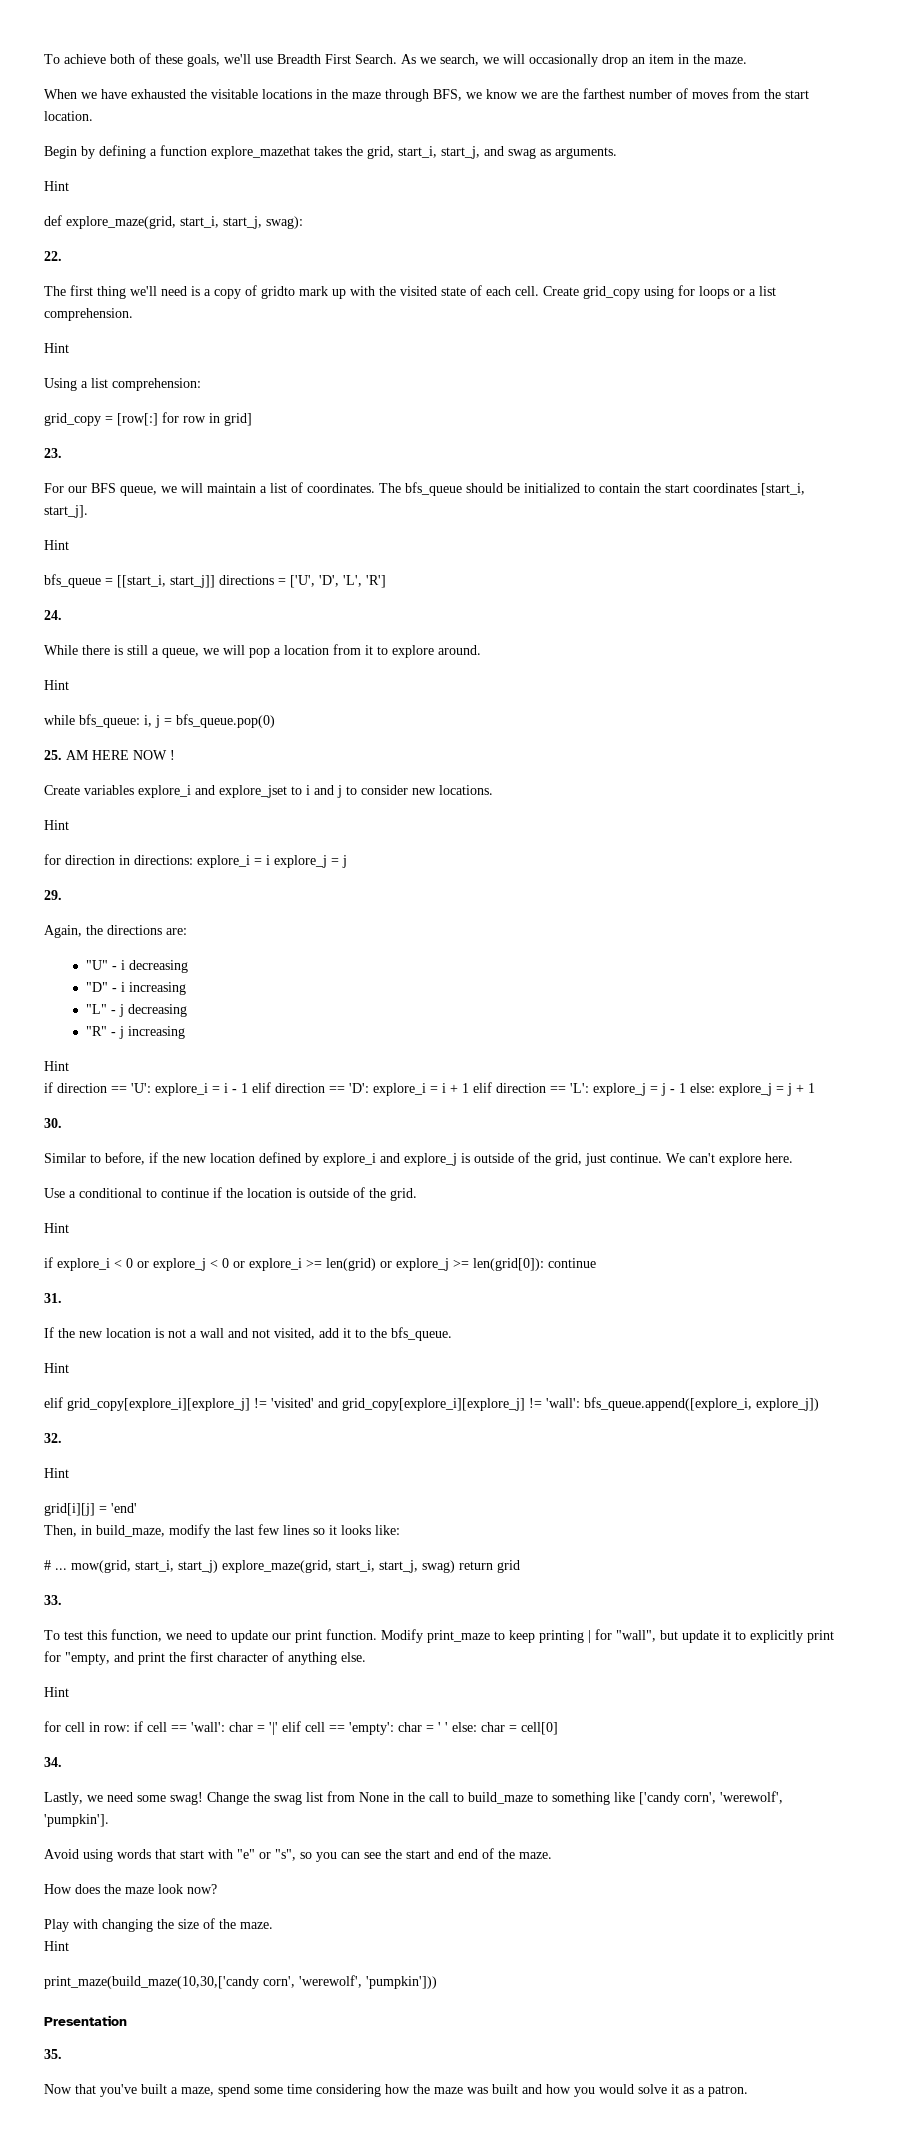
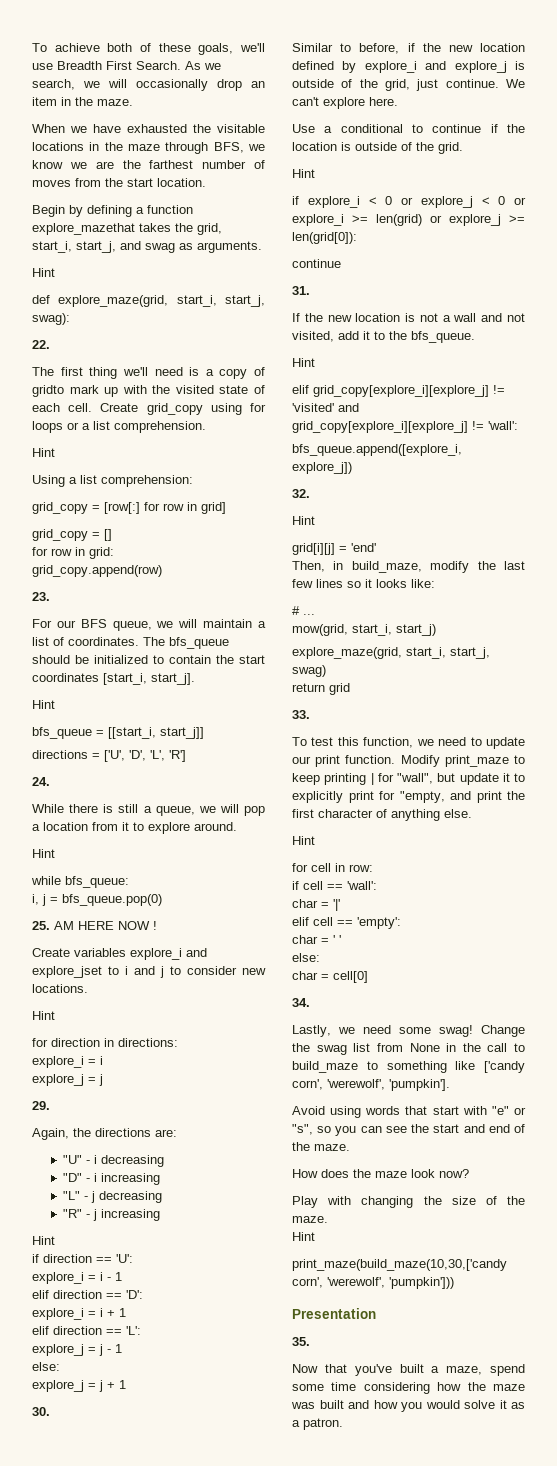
(252, 419) none -> [32,529,112,541] [32,547,114,559] [32,565,162,577] // grid_copy = [] // for row in grid: // grid_copy.append(row)
(215, 581) none -> (204, 733) //
(140, 721) none -> (129, 882) //
[197,855,270,868] explore_i = i -> [32,1056,103,1068] // explore_i = i //
(151, 1088) none -> (133, 1258) //
(248, 1088) none -> (122, 1276) //
(369, 1088) none -> (143, 1294) //
(469, 1088) none -> (126, 1312) //
(589, 1088) none -> (141, 1330) //
[690,1083,715,1093] else: -> [32,1362,60,1371] // else: //
(544, 1264) none -> (357, 238) //
(580, 1403) none -> (518, 425) //
(67, 1569) none -> (315, 614) //
(218, 1566) none -> (436, 630) //
(455, 1566) none -> (326, 671) //
(130, 1728) none -> (373, 868) //
(225, 1727) none -> (377, 885) //
(278, 1728) none -> (340, 905) //
(394, 1728) none -> (401, 923) //
[452,1722,477,1732] else: -> [292,953,320,962] // else: //

